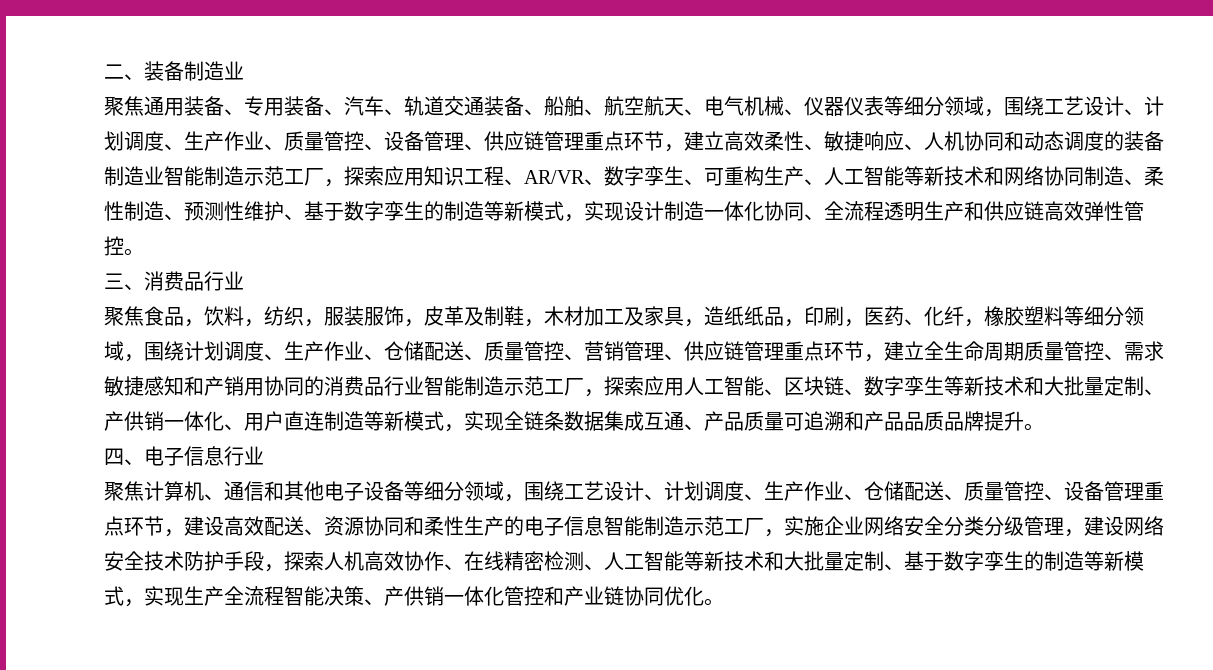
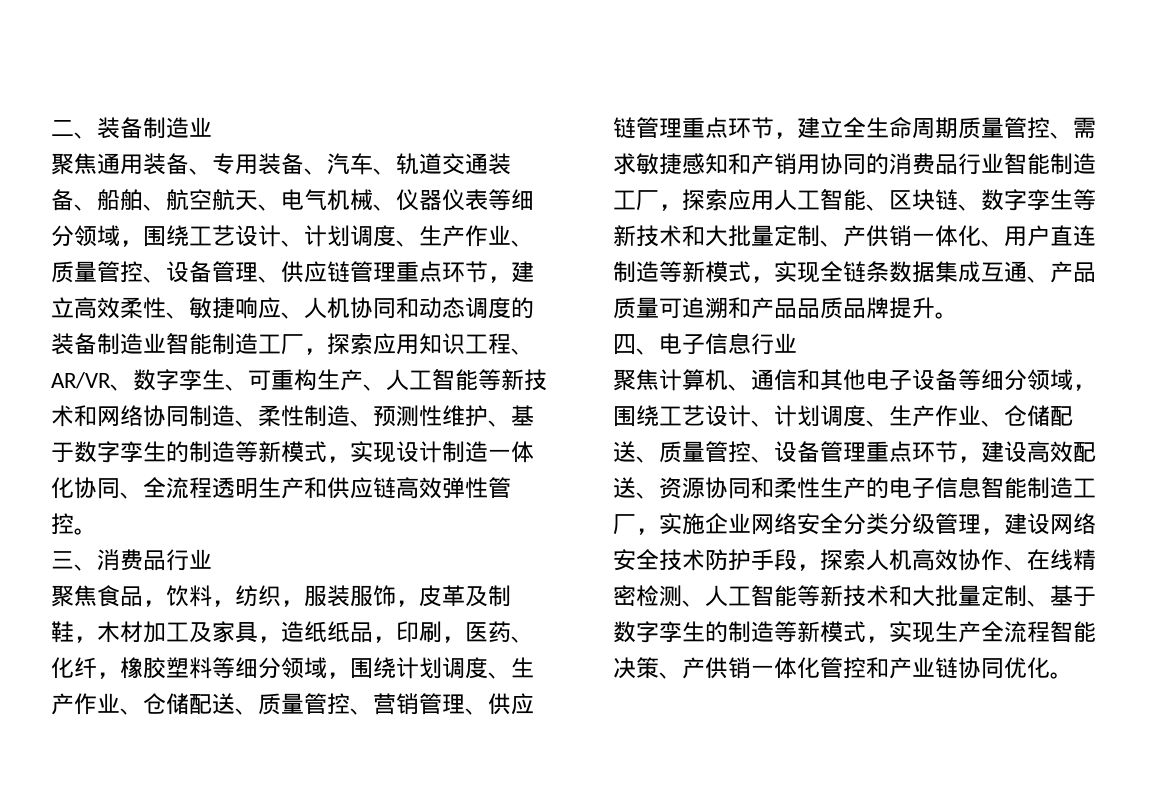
[244,166,284,186] 示范 -> (258, 343) none
[504,376,544,396] 示范 -> (1096, 163) none
[684,516,724,536] 示范 -> (1073, 487) none

